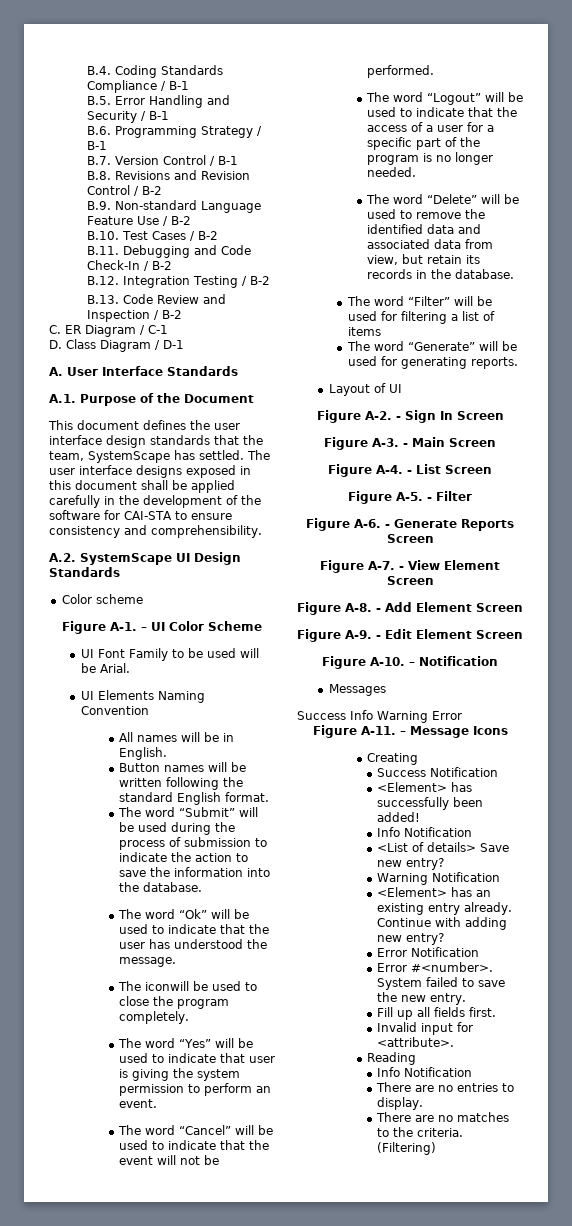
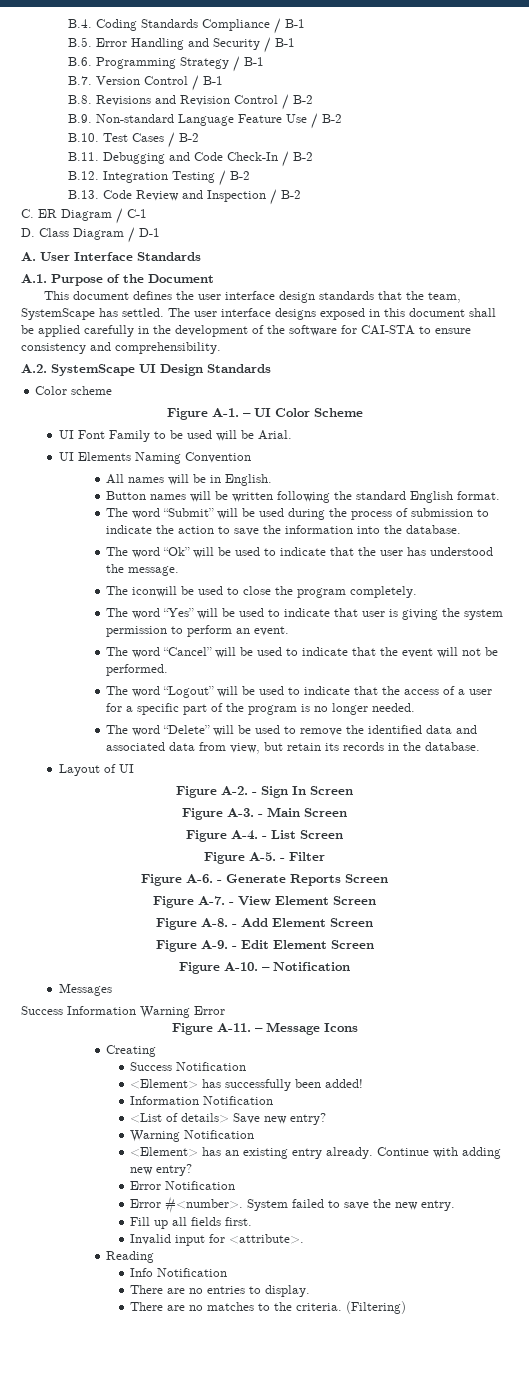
[346,296,492,306] [347,311,495,324] [347,327,381,336] [346,341,517,351] [347,356,518,369] // The word “Filter” will be used for filtering a list of items // The word “Generate” will be used for generating reports. -> (481, 746) none
[350,710,373,720] Info -> [67,1006,136,1015] Information
[377,827,401,837] Info -> [130,1096,200,1105] Information

